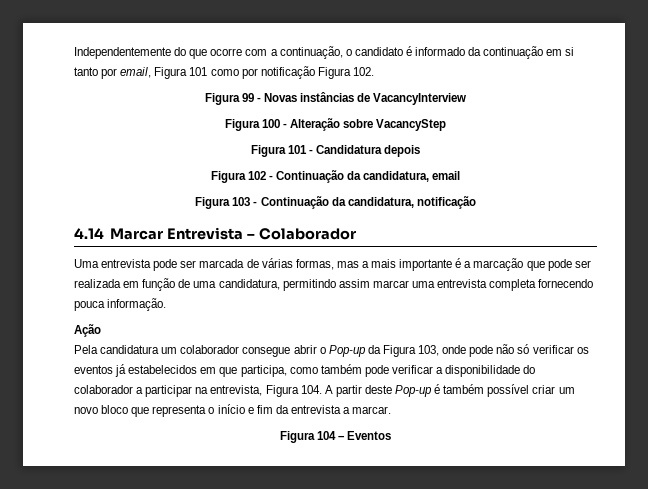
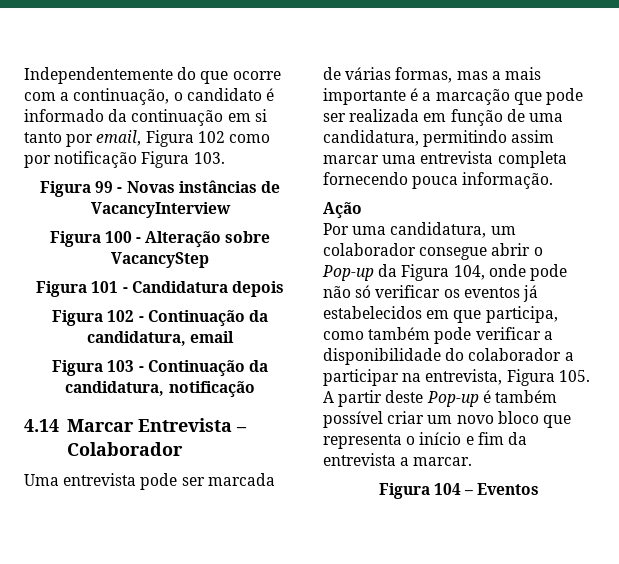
[189,67,208,76] 101 -> [197,131,225,143] 102
[352,67,374,76] 102. -> [193,152,225,164] 103.
[74,345,160,354] Pela candidatura -> [323,222,487,238] Por uma candidatura,
[418,345,440,356] 103, -> [453,265,485,280] 104,
[300,385,322,394] 104. -> [558,370,590,382] 105.

